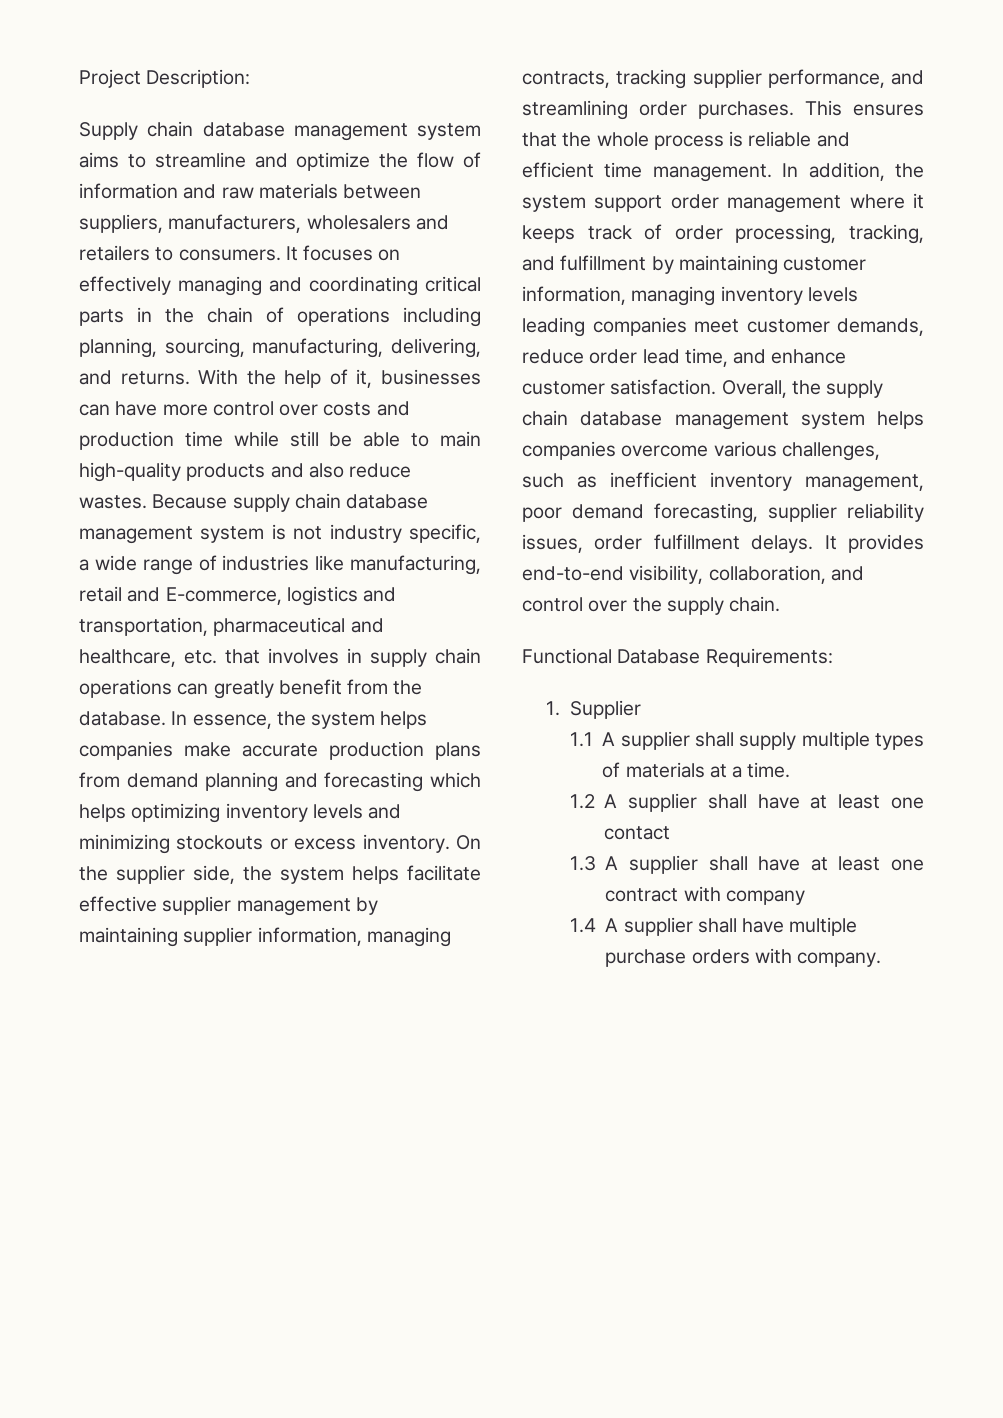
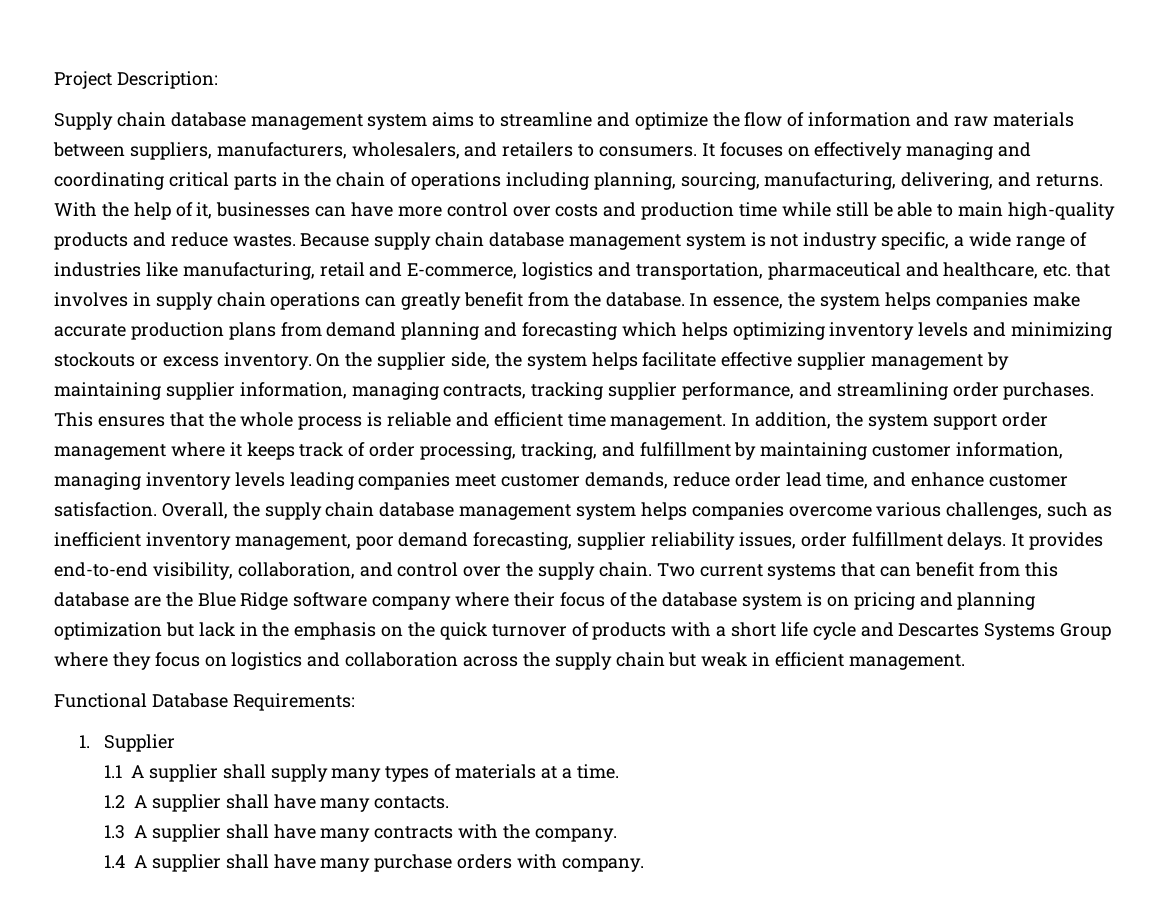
[306,215,411,230] wholesalers -> [351,142,460,159] wholesalers,
[308,463,344,478] also -> (166, 239) none
(781, 604) none -> [656,562,1058,580] [54,592,1036,610] [54,622,1112,640] [54,652,965,670] Two current systems that can benefit from this database are the Blue Ridge software company where their focus of the database system is on pricing and planning optimization but lack in the emphasis on the quick turnover of products with a short life cycle and Descartes Systems Group where they focus on logistics and collaboration across the supply chain but weak in efficient management.
[801,731,870,750] multiple -> [331,768,382,782] many
[810,794,924,809] [604,826,671,840] at least one contact -> [320,796,450,812] many contacts.
[810,856,924,871] [605,886,805,905] at least one contract with company -> [320,824,617,842] many contracts with the company.
[789,917,858,936] multiple -> [320,858,371,872] many

